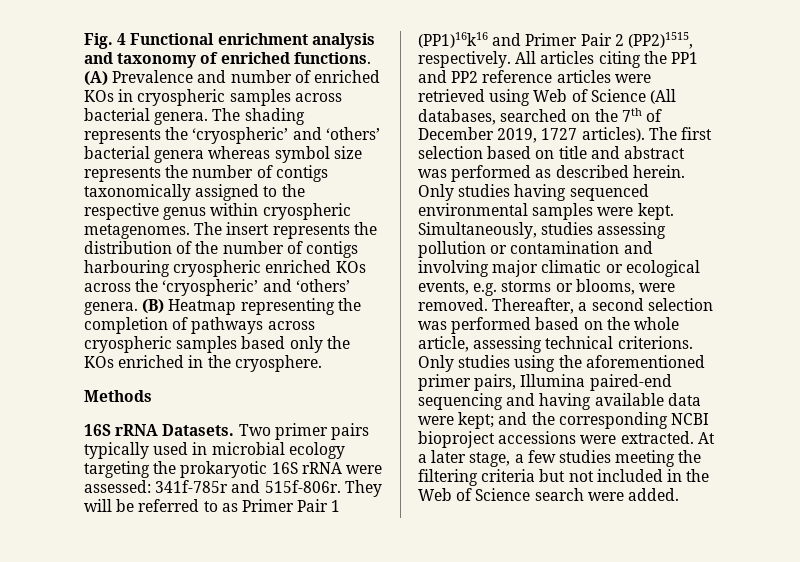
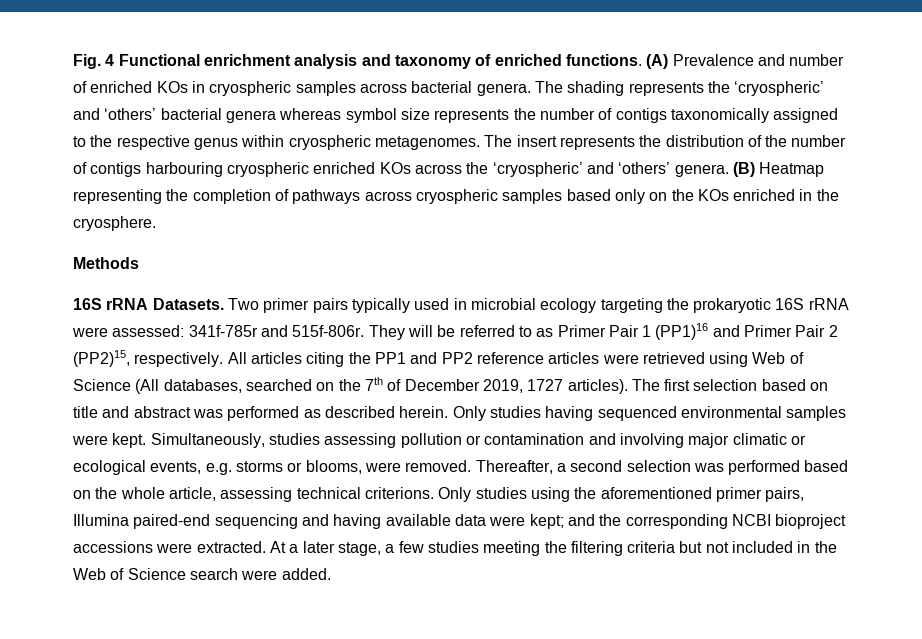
(323, 344) none -> [649,192,668,201] on
[418,32,488,48] (PP1)16k16 -> [655,323,709,340] (PP1)16
[627,32,693,49] (PP2)1515, -> [73,350,130,367] (PP2)15,

